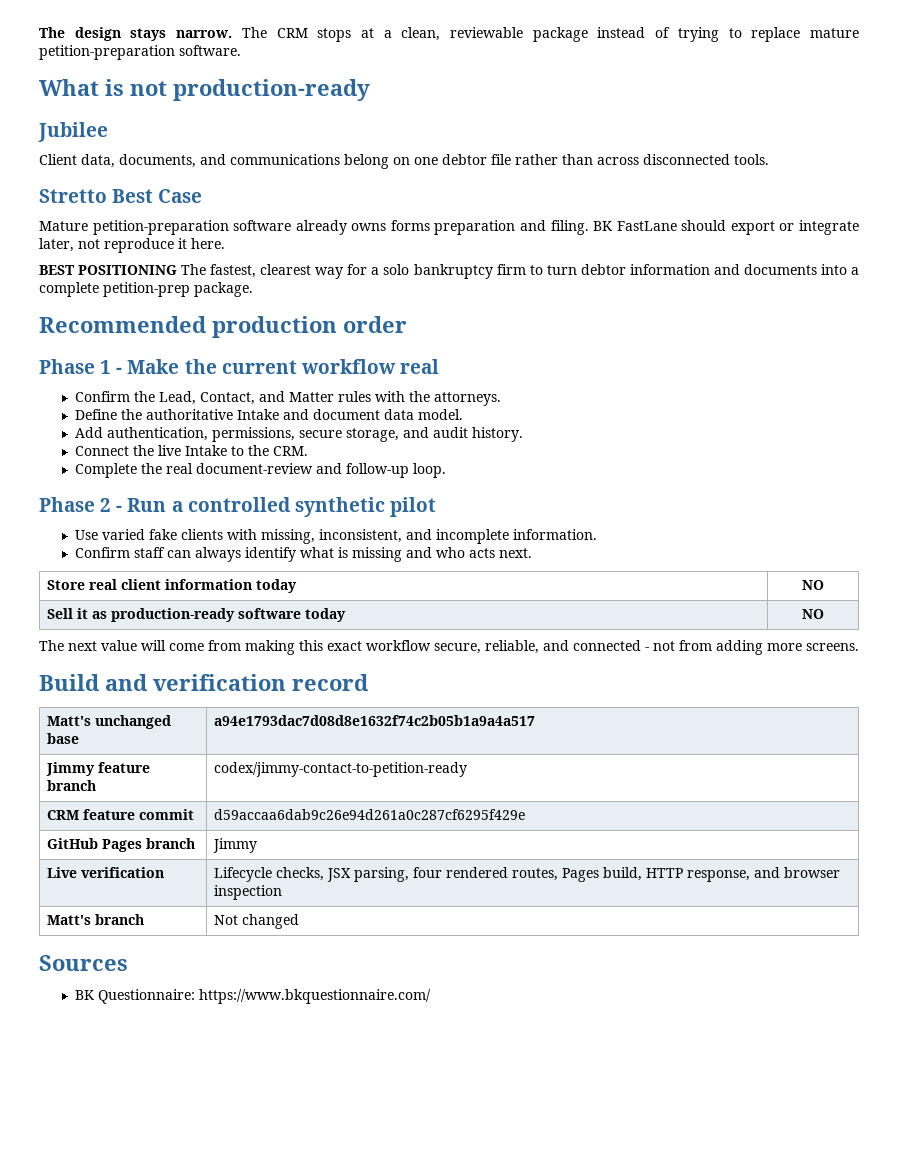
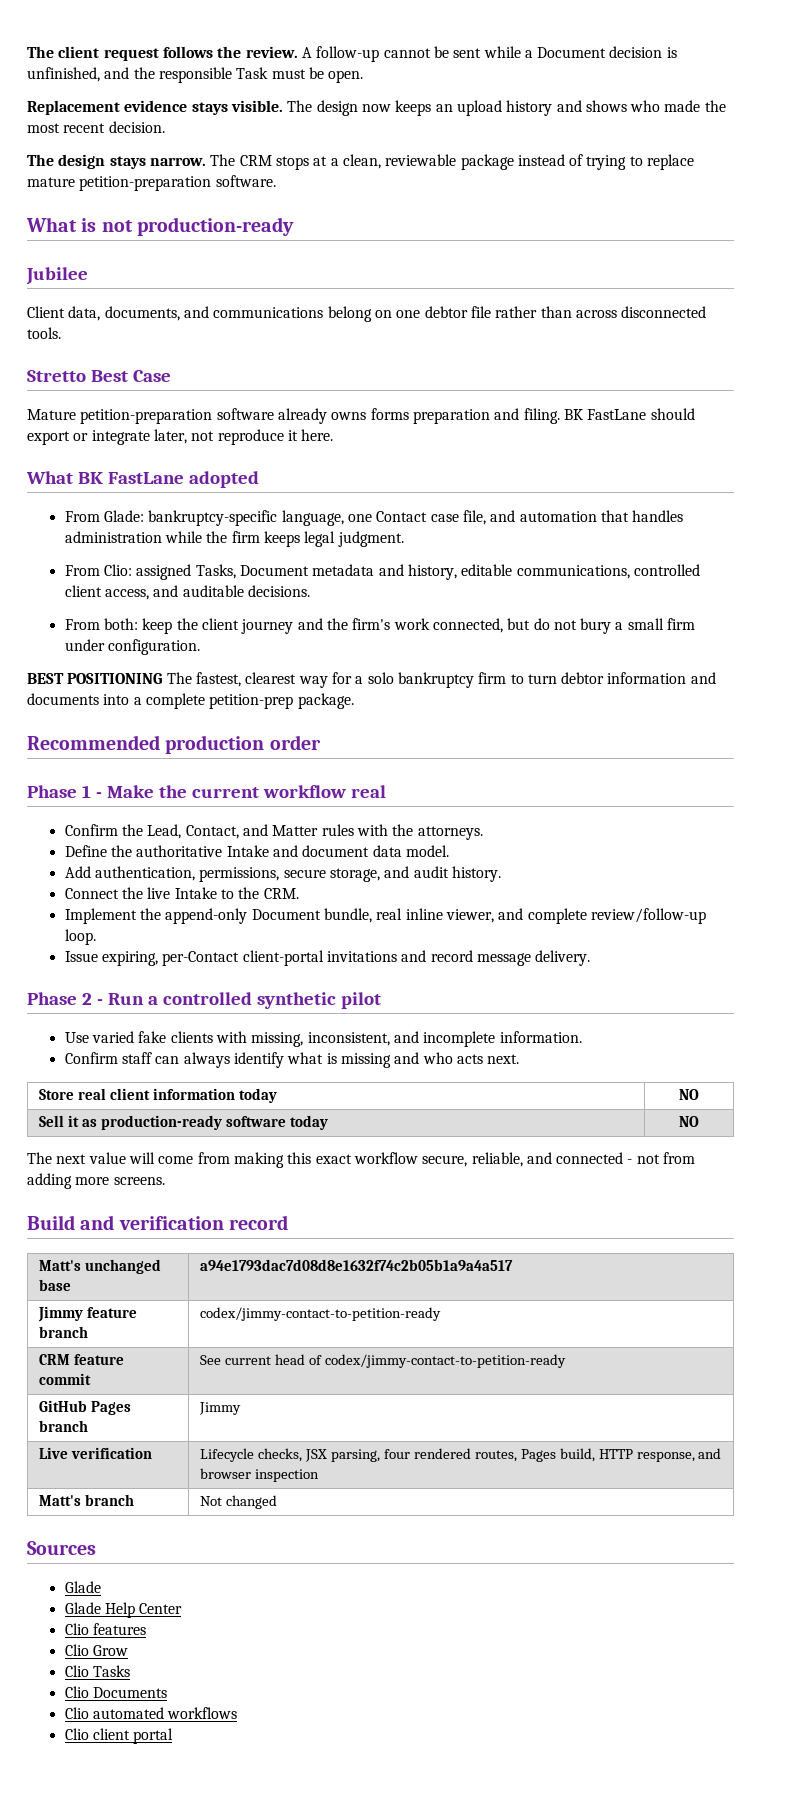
[39,27,65,38] The -> [27,46,677,62] [27,67,364,83] [27,100,726,116] [27,121,165,133] [27,154,54,166] The client request follows the review. A follow-up cannot be sent while a Document decision is unfinished, and the responsible Task must be open. // Replacement evidence stays visible. The design now keeps an upload history and shows who made the most recent decision. // The
(225, 243) none -> [26,471,259,488] [64,510,684,526] [64,531,404,547] [64,564,700,580] [64,585,310,600] [64,618,696,634] [64,639,200,655] // What BK FastLane adopted // From Glade: bankruptcy-specific language, one Contact case file, and automation that handles administration while the firm keeps legal judgment. // From Clio: assigned Tasks, Document metadata and history, editable communications, controlled client access, and auditable decisions. // From both: keep the client journey and the firm's work connected, but do not bury a small firm under configuration.
[74,463,446,478] Complete the real document-review and follow-up loop. -> [64,908,706,924] [64,929,96,945] [64,950,591,966] Implement the append-only Document bundle, real inline viewer, and complete review/follow-up loop. // Issue expiring, per-Contact client-portal invitations and record message delivery.
[214,809,526,820] d59accaa6dab9c26e94d261a0c287cf6295f429e -> [200,1354,567,1368] See current head of codex/jimmy-contact-to-petition-ready
[74,989,431,1004] BK Questionnaire: https://www.bkquestionnaire.com/ -> [64,1581,101,1593] [64,1602,183,1618] [64,1623,146,1635] [64,1644,128,1656] [64,1665,130,1677] [64,1686,167,1698] [64,1707,238,1719] [64,1728,174,1744] Glade // Glade Help Center // Clio features // Clio Grow // Clio Tasks // Clio Documents // Clio automated workflows // Clio client portal

